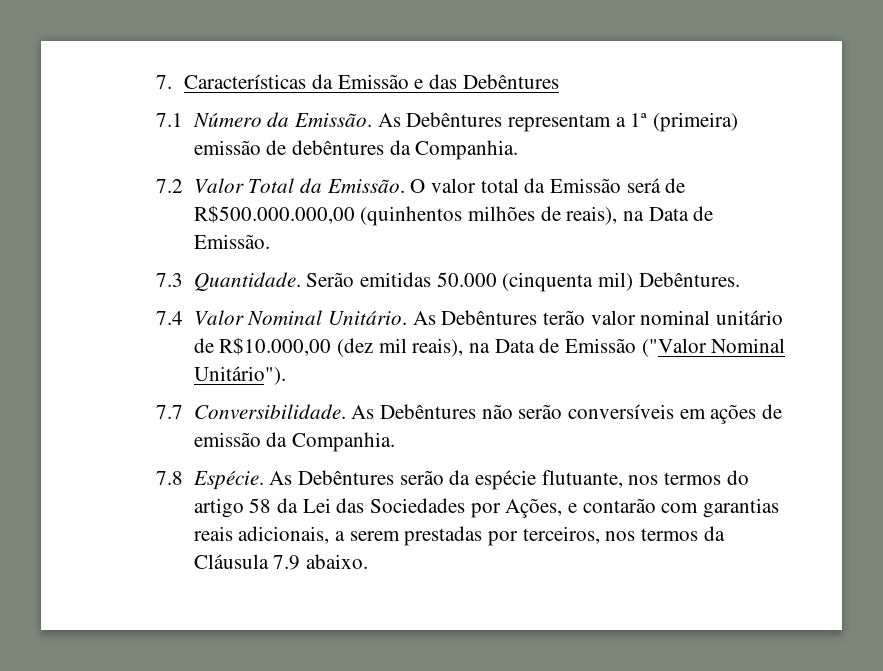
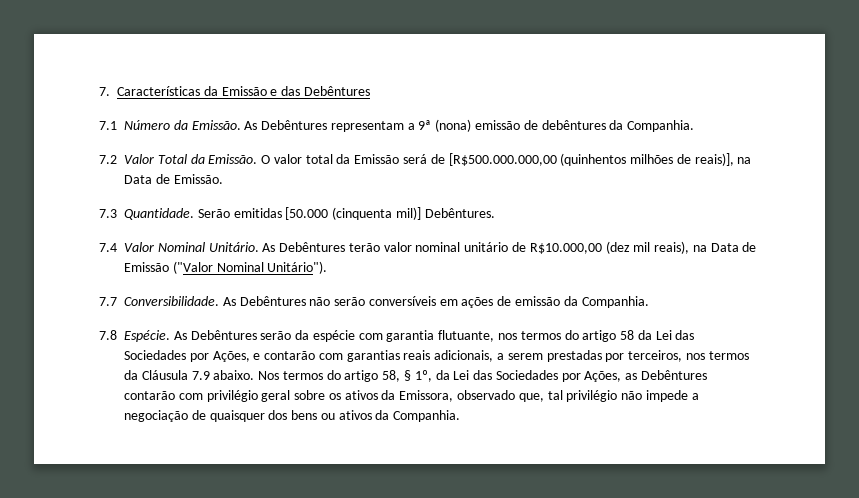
[630,112,738,132] 1ª (primeira) -> [418,119,472,132] 9ª (nona)
[193,205,355,224] R$500.000.000,00 -> [448,153,557,166] [R$500.000.000,00
[566,206,618,225] reais), -> [694,153,734,166] reais)],
[436,272,633,292] 50.000 (cinquenta mil) -> [285,207,421,220] [50.000 (cinquenta mil)]
(536, 480) none -> [358,330,435,342] com garantia
(368, 561) none -> [258,370,708,382] [124,390,699,402] [124,410,461,422] Nos termos do artigo 58, § 1º, da Lei das Sociedades por Ações, as Debêntures contarão com privilégio geral sobre os ativos da Emissora, observado que, tal privilégio não impede a negociação de quaisquer dos bens ou ativos da Companhia.

